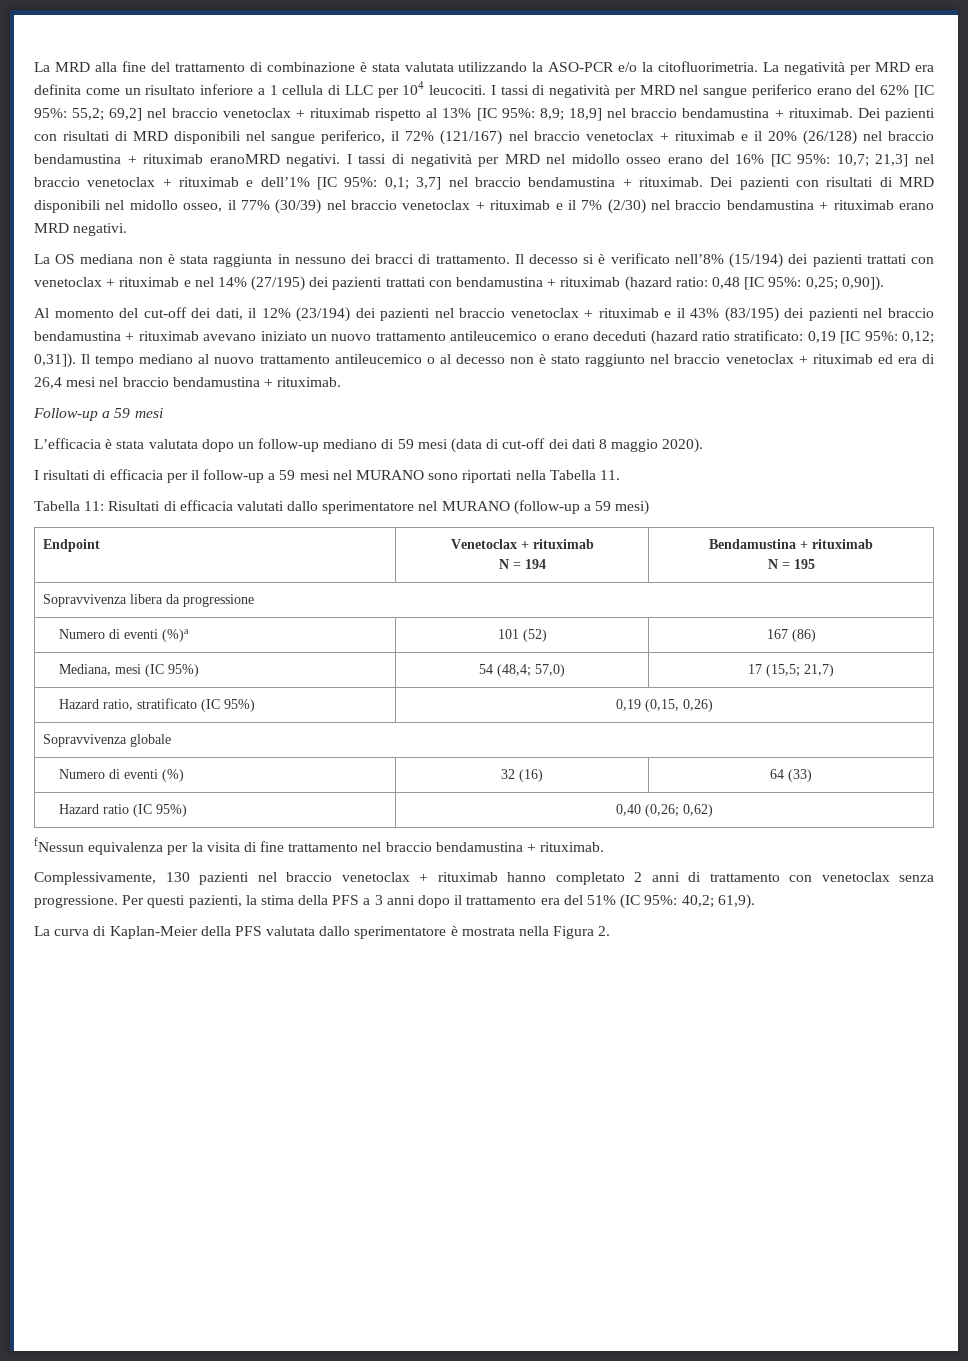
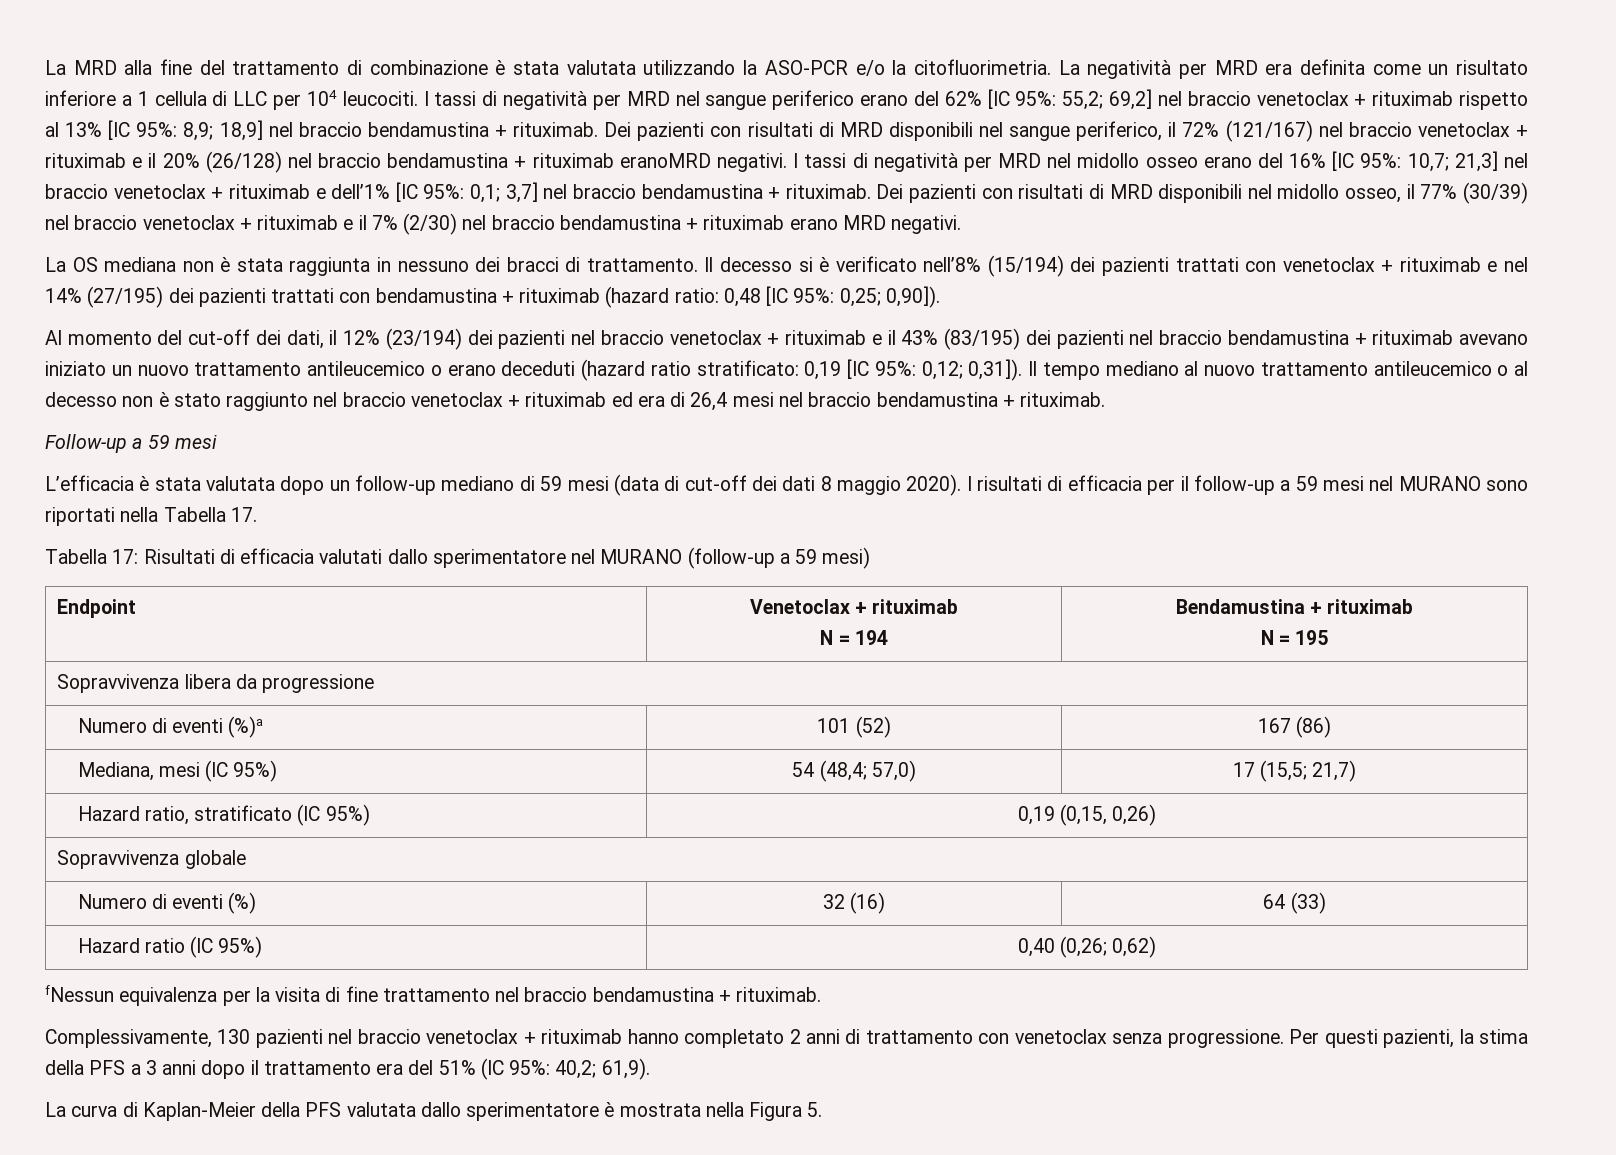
(704, 445) // -> (962, 485) none
[599,470,620,480] [34,501,105,511] 11. // Tabella 11: -> [230,507,257,522] [45,549,139,564] 17. // Tabella 17:
[598,926,611,936] 2. -> [807,1102,823,1117] 5.

